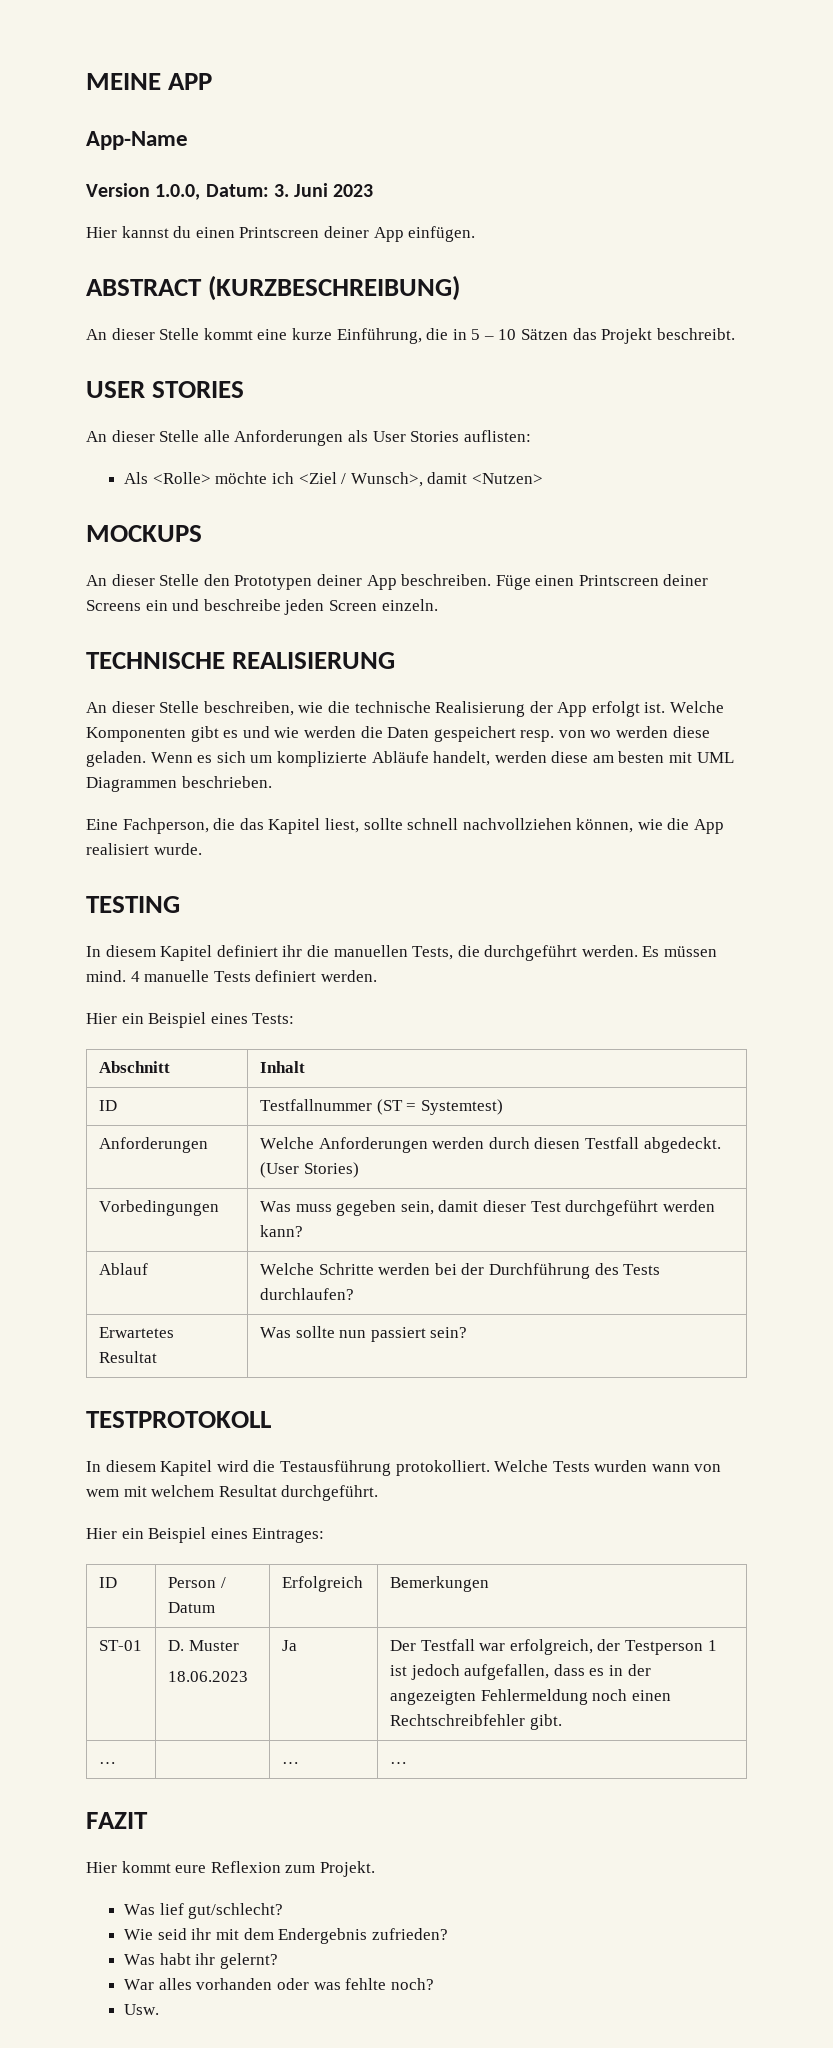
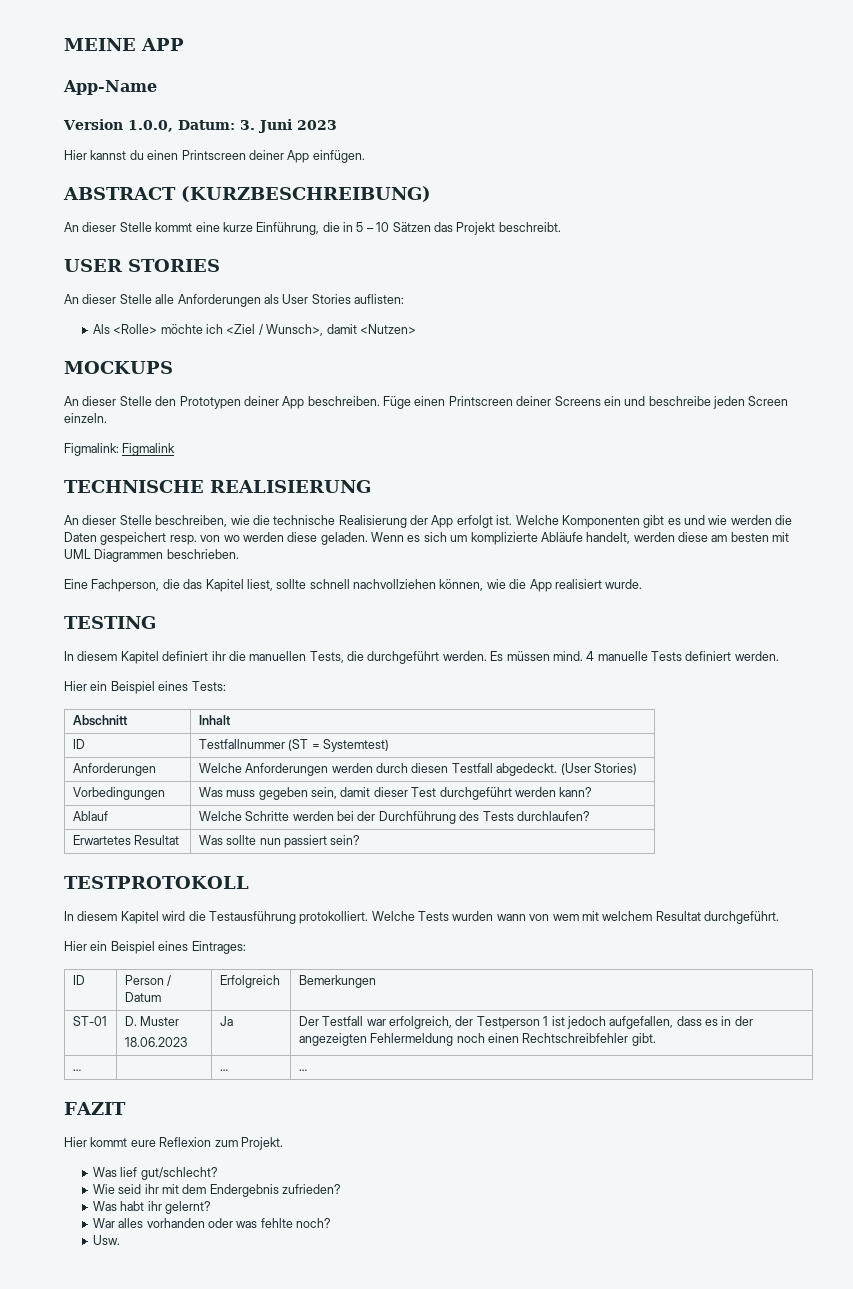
(438, 605) none -> [64,443,176,456] // Figmalink: Figmalink

